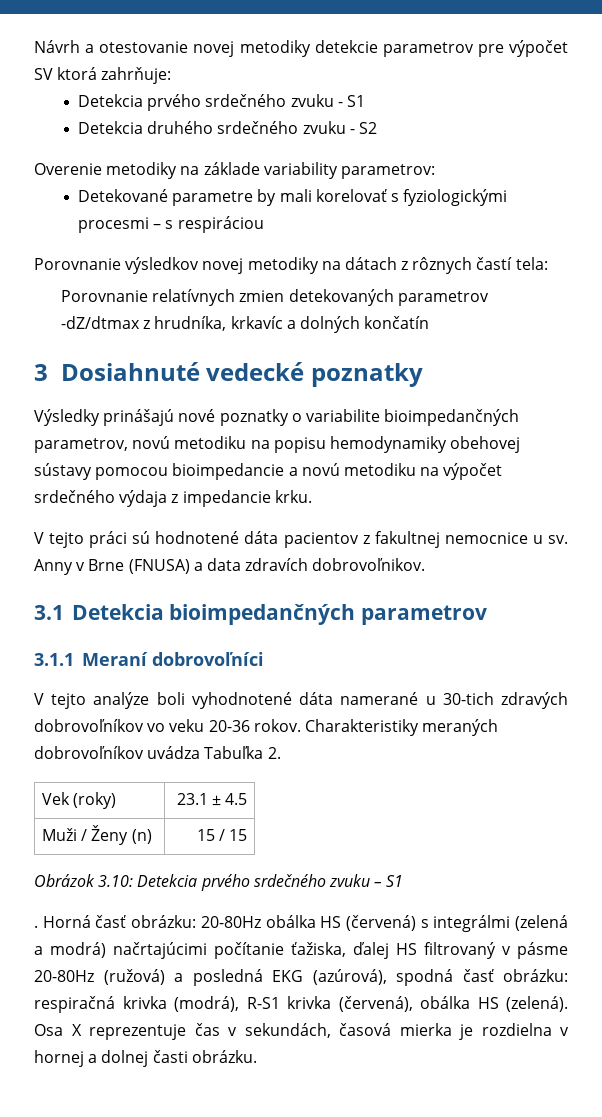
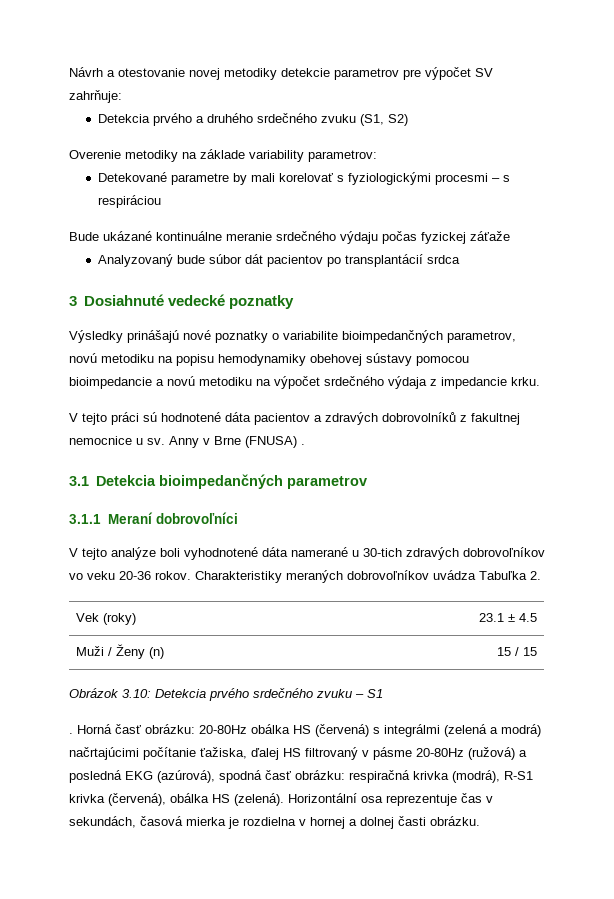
[57,67,98,80] ktorá -> (493, 72) none
[205,94,365,107] [78,121,144,134] srdečného zvuku - S1 // Detekcia -> [195,116,204,123] a
[349,122,377,134] - S2 -> [359,114,408,126] (S1, S2)
[34,257,548,274] [60,289,489,306] [60,316,430,333] Porovnanie výsledkov novej metodiky na dátach z rôznych častí tela: // Porovnanie relatívnych zmien detekovaných parametrov -dZ/dtmax z hrudníka, krkavíc a dolných končatín -> [69,231,510,244] [97,254,460,267] Bude ukázané kontinuálne meranie srdečného výdaju počas fyzickej záťaže // Analyzovaný bude súbor dát pacientov po transplantácií srdca
(359, 540) none -> [314,412,456,425] a zdravých dobrovolníků
[193,558,426,571] a data zdravích dobrovoľnikov. -> [301,444,305,445] .
[34,1024,82,1036] Osa X -> [288,793,383,803] Horizontální osa

